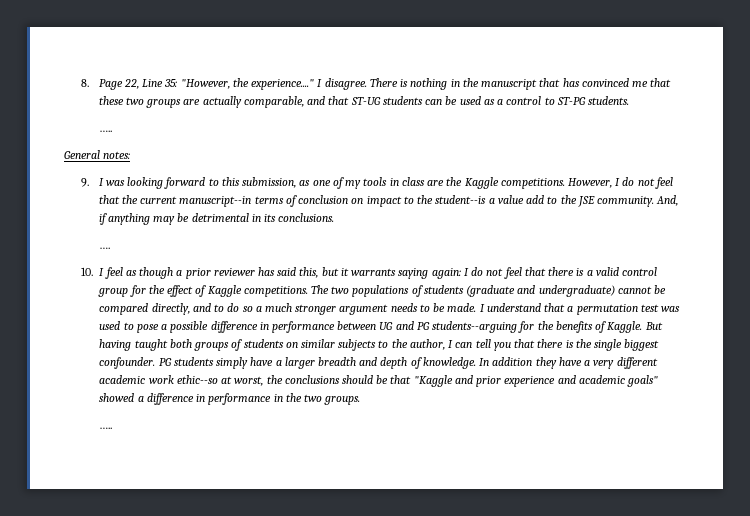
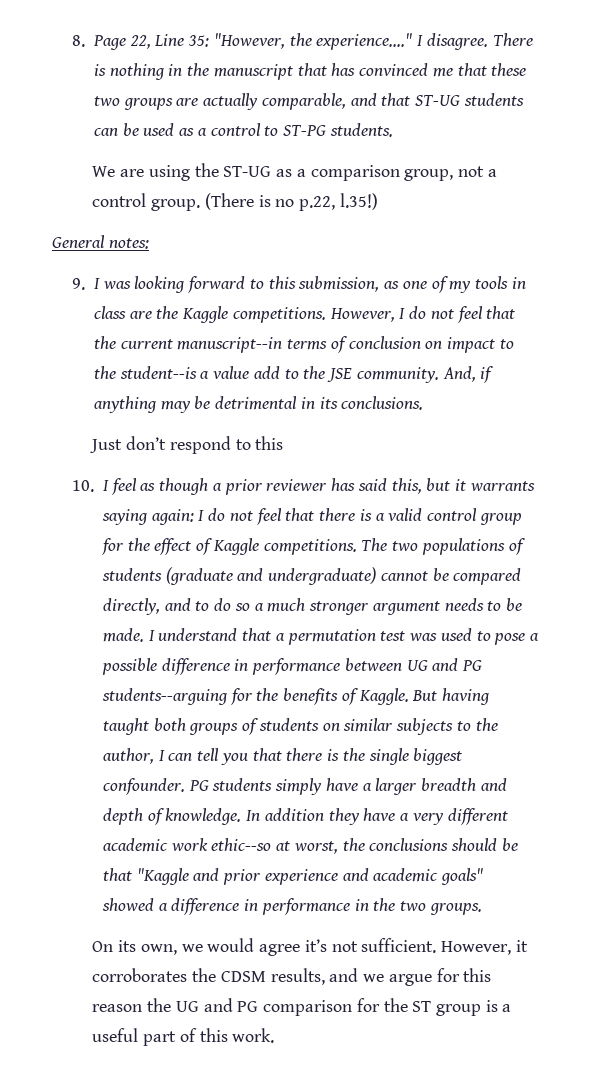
[98,130,112,132] ….. -> [92,163,497,181] [92,193,378,211] We are using the ST-UG as a comparison group, not a control group. (There is no p.22, l.35!)
[98,247,110,249] …. -> [90,436,284,454] Just don’t respond to this
[98,427,112,429] ….. -> [92,938,528,956] [92,968,492,986] [92,998,512,1016] [92,1028,275,1046] On its own, we would agree it’s not sufficient. However, it corroborates the CDSM results, and we argue for this reason the UG and PG comparison for the ST group is a useful part of this work.

